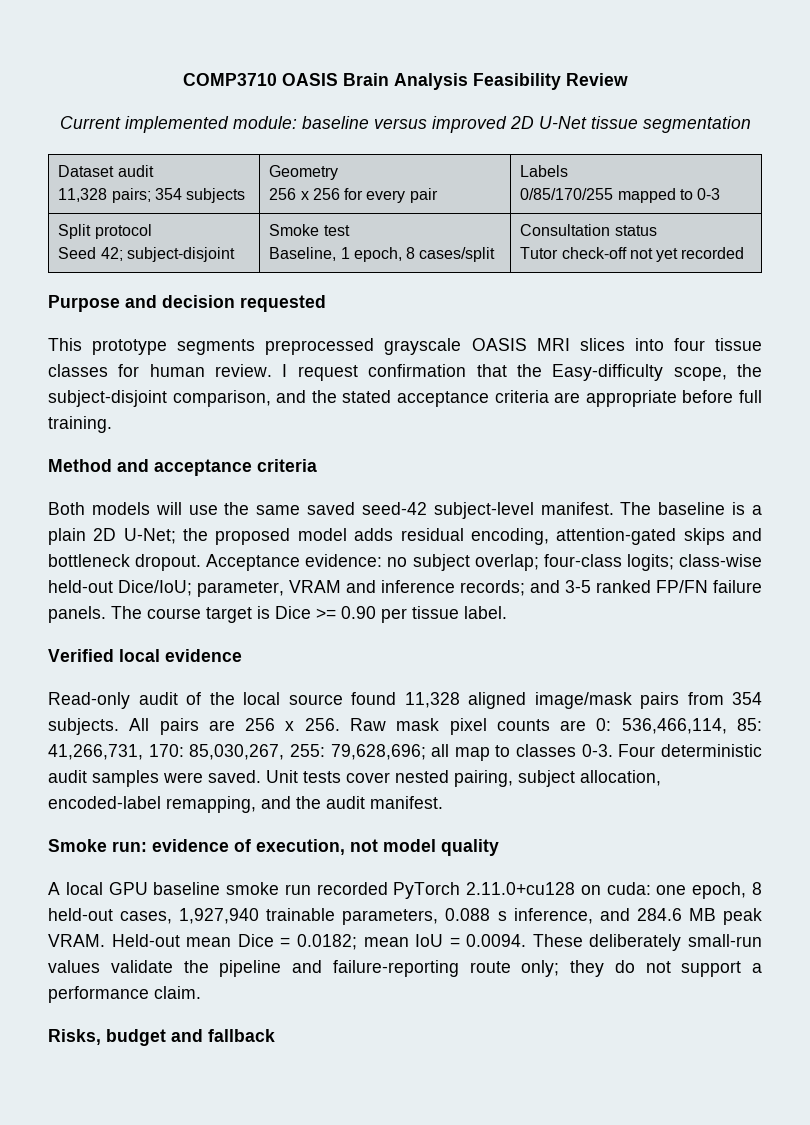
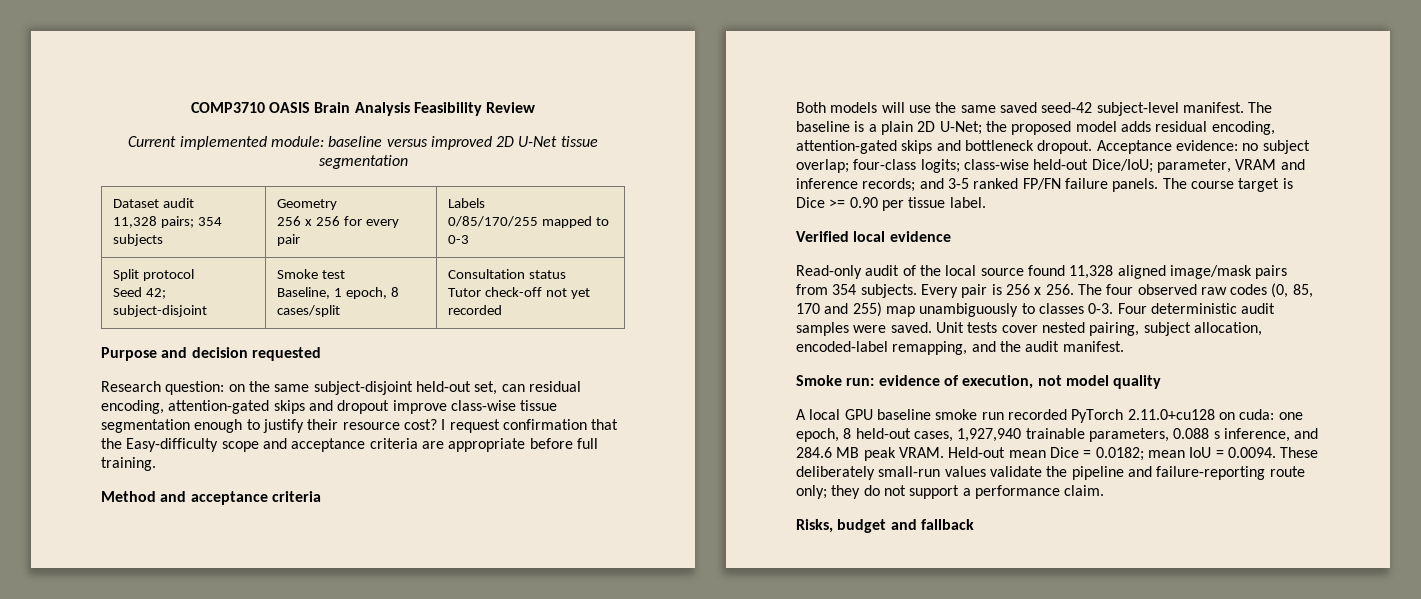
[48,338,763,355] [48,364,273,377] This prototype segments preprocessed grayscale OASIS MRI slices into four tissue classes for human review. -> [101,381,581,395] [101,400,558,414] [101,419,437,433] Research question: on the same subject-disjoint held-out set, can residual encoding, attention-gated skips and dropout improve class-wise tissue segmentation enough to justify their resource cost?
[673,364,763,381] [48,390,392,407] scope, the subject-disjoint comparison, and the stated -> [221,438,287,452] scope and
[129,718,763,735] [48,744,490,761] All pairs are 256 x 256. Raw mask pixel counts are 0: 536,466,114, 85: 41,266,731, 170: 85,030,267, 255: 79,628,696; all map -> [920,283,1313,298] [796,302,1019,317] Every pair is 256 x 256. The four observed raw codes (0, 85, 170 and 255) map unambiguously

